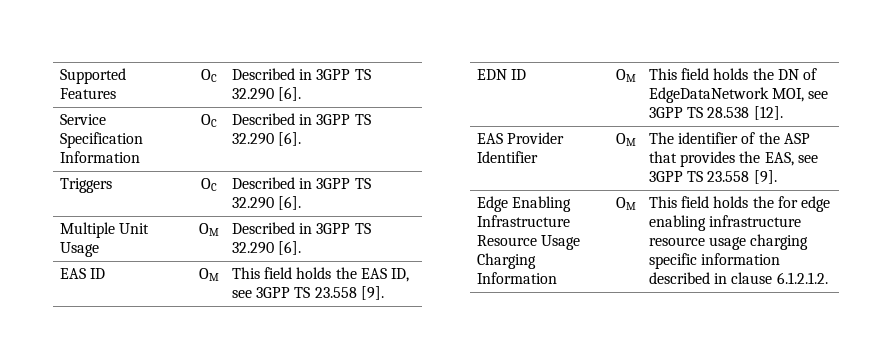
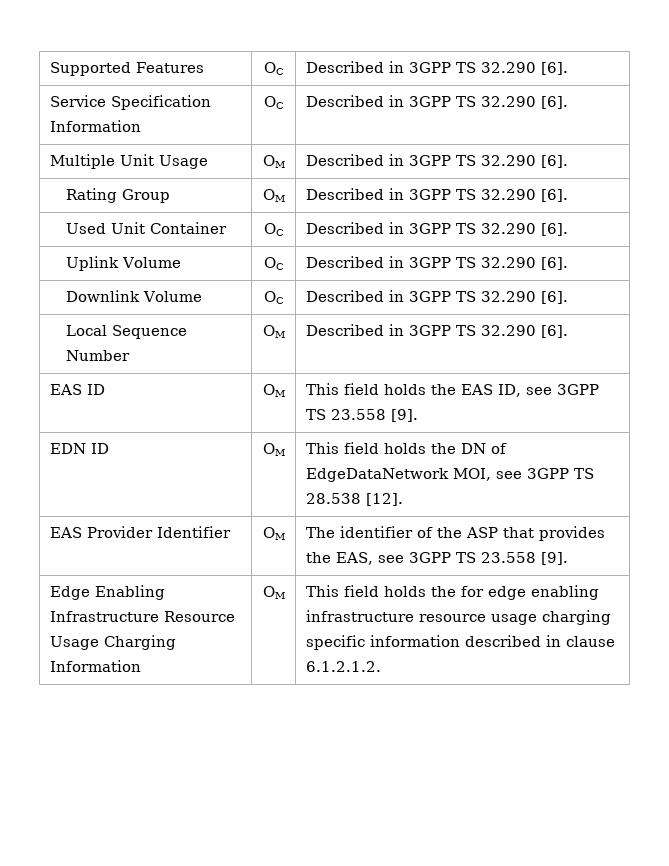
[59,178,112,193] [200,178,217,191] [231,177,371,189] [231,196,301,210] [59,222,149,238] [59,242,99,257] Triggers | OC | Described in 3GPP TS 32.290 [6]. // Multiple Unit Usage -> [49,154,208,169] [262,155,285,168] [305,154,568,168] [65,188,170,203] [262,189,285,202] [305,188,568,202] [65,222,227,234] [263,223,284,236] [305,222,568,236] [65,256,181,271] [263,257,284,270] [305,256,568,270] [65,290,202,302] [263,291,284,304] [305,290,568,304] [65,325,187,339] [65,350,130,361] Multiple Unit Usage | OM | Described in 3GPP TS 32.290 [6]. // Rating Group | OM | Described in 3GPP TS 32.290 [6]. // Used Unit Container | OC | Described in 3GPP TS 32.290 [6]. // Uplink Volume | OC | Described in 3GPP TS 32.290 [6]. // Downlink Volume | OC | Described in 3GPP TS 32.290 [6]. // Local Sequence Number

